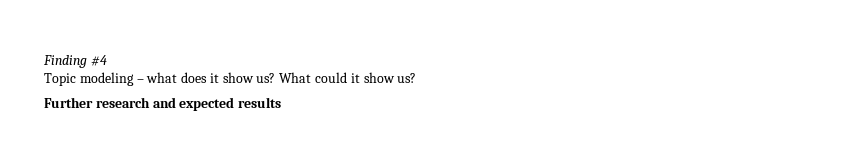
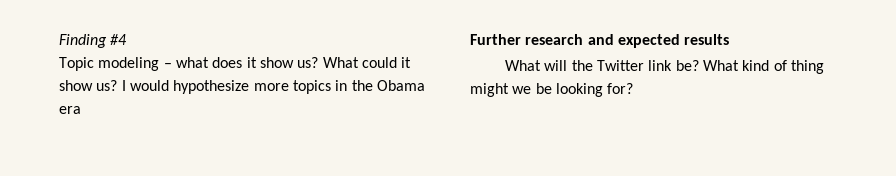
(417, 78) none -> [121,80,425,94] [59,106,81,114] I would hypothesize more topics in the Obama era
(282, 102) none -> [505,60,824,74] [470,83,634,97] // What will the Twitter link be? What kind of thing might we be looking for?

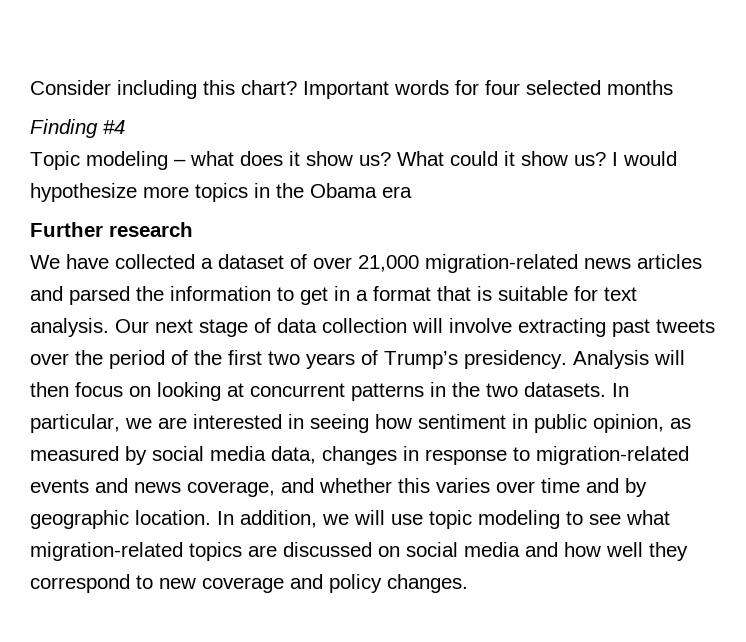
(59, 41) none -> [30,80,673,99] Consider including this chart? Important words for four selected months //
[587,34,730,48] [505,60,824,74] [470,83,634,97] and expected results // What will the Twitter link be? What kind of thing might we be looking for? -> [30,254,702,273] [30,286,637,305] [30,318,715,337] [30,350,685,369] [30,382,629,401] [30,414,691,433] [30,446,689,465] [30,478,647,497] [30,510,670,529] [30,542,688,561] [30,574,468,593] // We have collected a dataset of over 21,000 migration-related news articles and parsed the information to get in a format that is suitable for text analysis. Our next stage of data collection will involve extracting past tweets over the period of the first two years of Trump’s presidency. Analysis will then focus on looking at concurrent patterns in the two datasets. In particular, we are interested in seeing how sentiment in public opinion, as measured by social media data, changes in response to migration-related events and news coverage, and whether this varies over time and by geographic location. In addition, we will use topic modeling to see what migration-related topics are discussed on social media and how well they correspond to new coverage and policy changes.

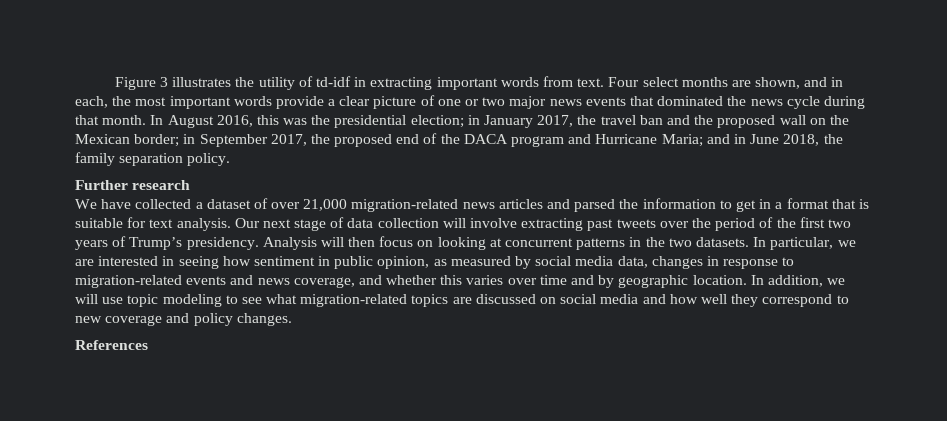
[30,80,673,99] [30,119,125,138] [30,151,677,170] [30,183,412,202] Consider including this chart? Important words for four selected months // Finding #4 // Topic modeling – what does it show us? What could it show us? I would hypothesize more topics in the Obama era -> [114,76,844,90] [75,95,865,109] [75,115,849,128] [75,133,843,147] [75,152,231,166] Figure 3 illustrates the utility of td-idf in extracting important words from text. Four select months are shown, and in each, the most important words provide a clear picture of one or two major news events that dominated the news cycle during that month. In August 2016, this was the presidential election; in January 2017, the travel ban and the proposed wall on the Mexican border; in September 2017, the proposed end of the DACA program and Hurricane Maria; and in June 2018, the family separation policy.
(468, 583) none -> [75,340,148,350] // References

